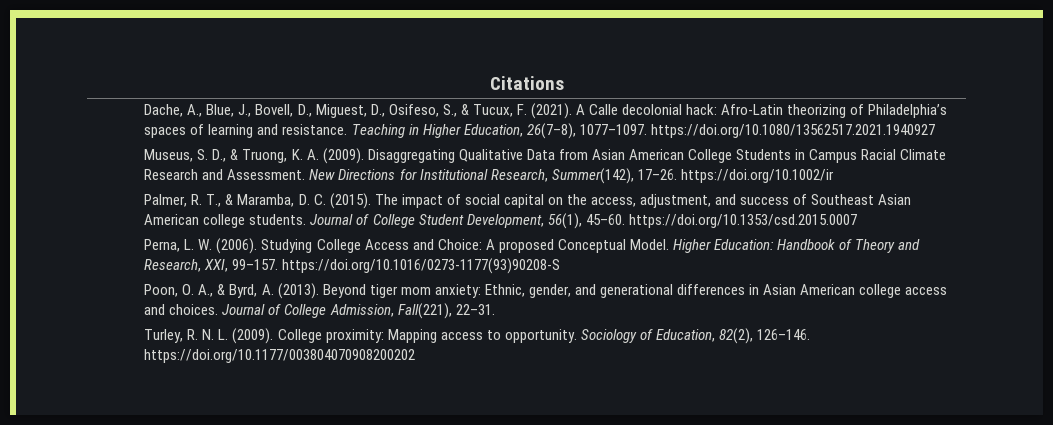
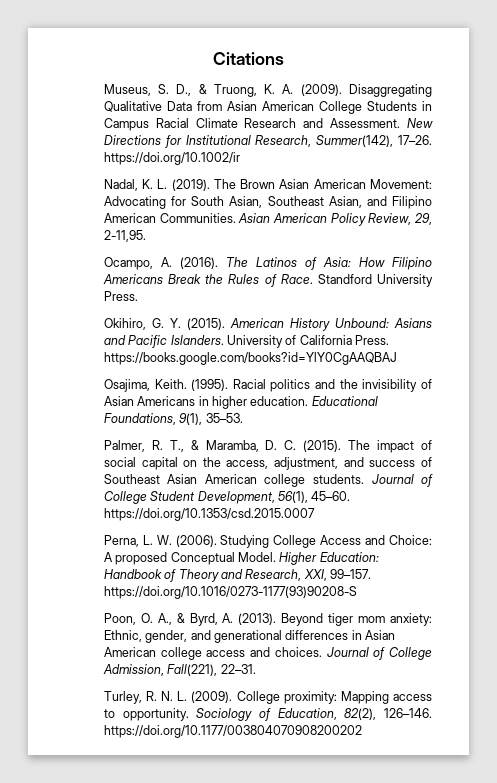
[144,103,948,119] [144,123,935,139] // Dache, A., Blue, J., Bovell, D., Miguest, D., Osifeso, S., & Tucux, F. (2021). A Calle decolonial hack: Afro-Latin theorizing of Philadelphia’s spaces of learning and resistance. Teaching in Higher Education, 26(7–8), 1077–1097. https://doi.org/10.1080/13562517.2021.1940927 -> (284, 58) none
(834, 176) none -> [103,179,432,191] [103,196,432,209] [103,213,432,226] [103,230,146,242] [103,257,432,270] [102,274,434,287] [103,291,138,301] [103,318,432,331] [103,335,390,348] [103,352,397,365] [103,379,432,392] [103,396,378,409] [103,413,243,425] // Nadal, K. L. (2019). The Brown Asian American Movement: Advocating for South Asian, Southeast Asian, and Filipino American Communities. Asian American Policy Review, 29, 2-11,95. // Ocampo, A. (2016). The Latinos of Asia: How Filipino Americans Break the Rules of Race. Standford University Press. // Okihiro, G. Y. (2015). American History Unbound: Asians and Pacific Islanders. University of California Press. https://books.google.com/books?id=YlY0CgAAQBAJ // Osajima, Keith. (1995). Racial politics and the invisibility of Asian Americans in higher education. Educational Foundations, 9(1), 35–53.

